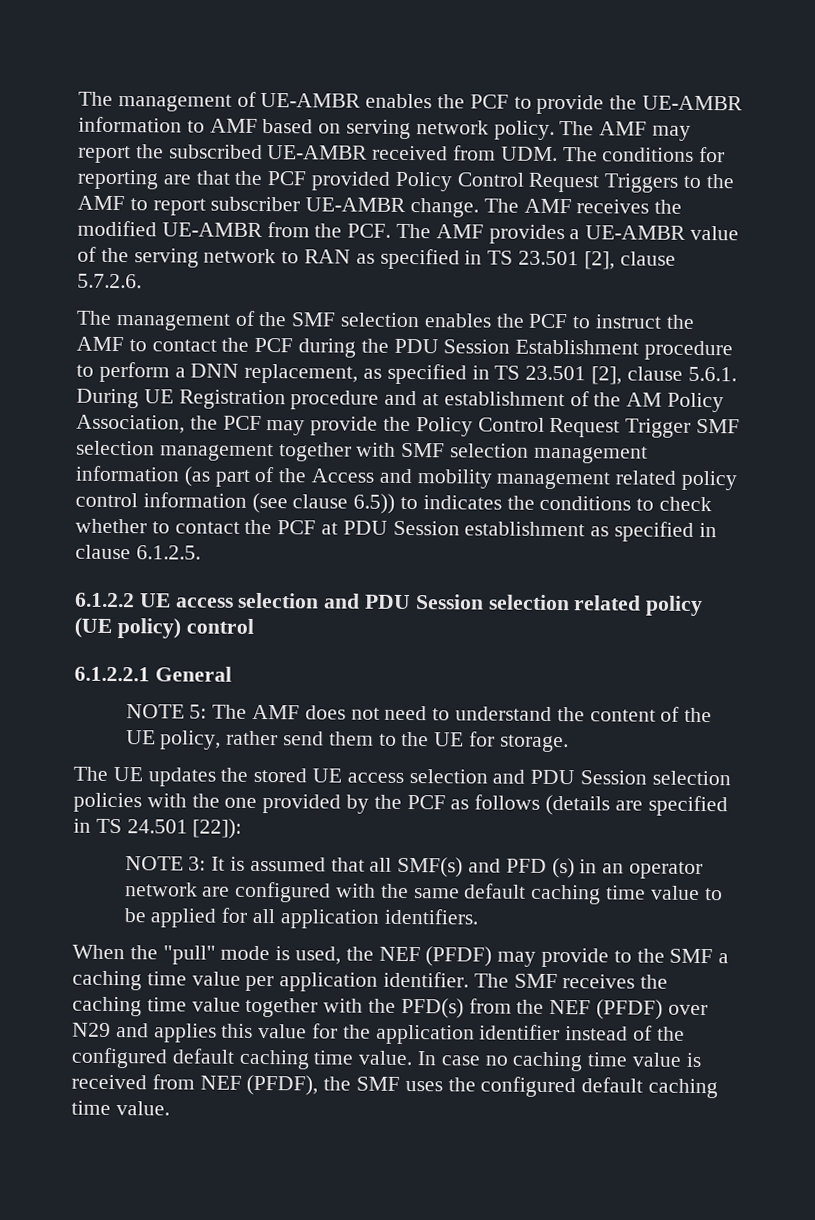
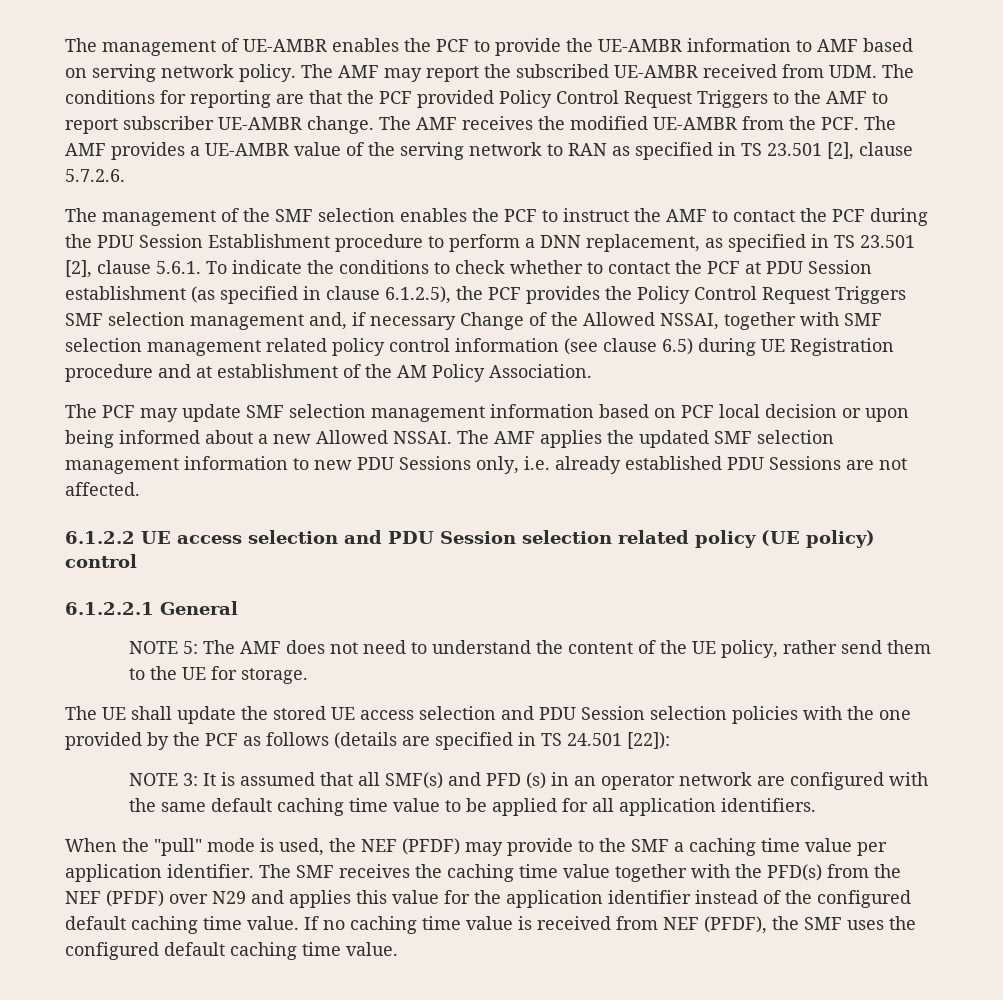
[76,388,725,413] [76,414,741,438] [76,440,648,464] [75,465,738,491] [75,492,502,514] During UE Registration procedure and at establishment of the AM Policy Association, the PCF may provide the Policy Control Request Trigger SMF selection management together with SMF selection management information (as part of the Access and mobility management related policy control information (see clause 6.5)) to indicates -> [206,260,302,274] To indicate
[590,526,610,537] as -> [191,286,215,303] (as
[135,545,201,560] 6.1.2.5. -> [385,286,906,304] [65,312,882,330] [65,338,894,356] [65,364,592,382] [65,404,909,422] [65,430,834,448] [65,456,907,474] [65,482,140,496] 6.1.2.5), the PCF provides the Policy Control Request Triggers SMF selection management and, if necessary Change of the Allowed NSSAI, together with SMF selection management related policy control information (see clause 6.5) during UE Registration procedure and at establishment of the AM Policy Association. // The PCF may update SMF selection management information based on PCF local decision or upon being informed about a new Allowed NSSAI. The AMF applies the updated SMF selection management information to new PDU Sessions only, i.e. already established PDU Sessions are not affected.
[147,767,216,787] updates -> [131,706,236,724] shall update
[417,1051,480,1066] In case -> [304,916,319,930] If

